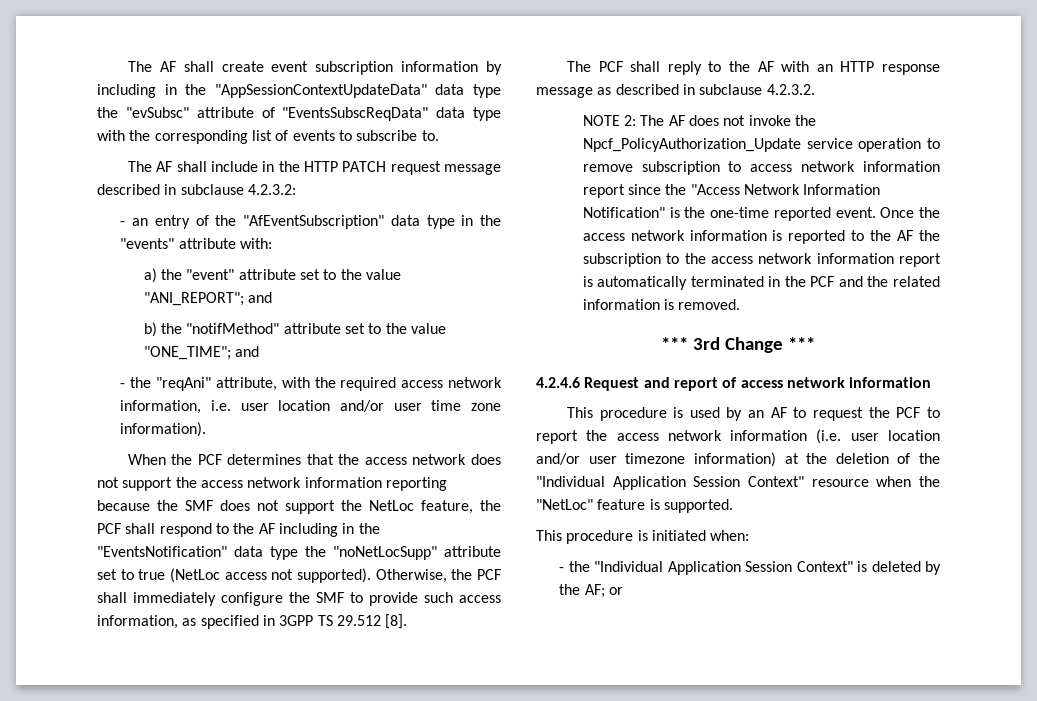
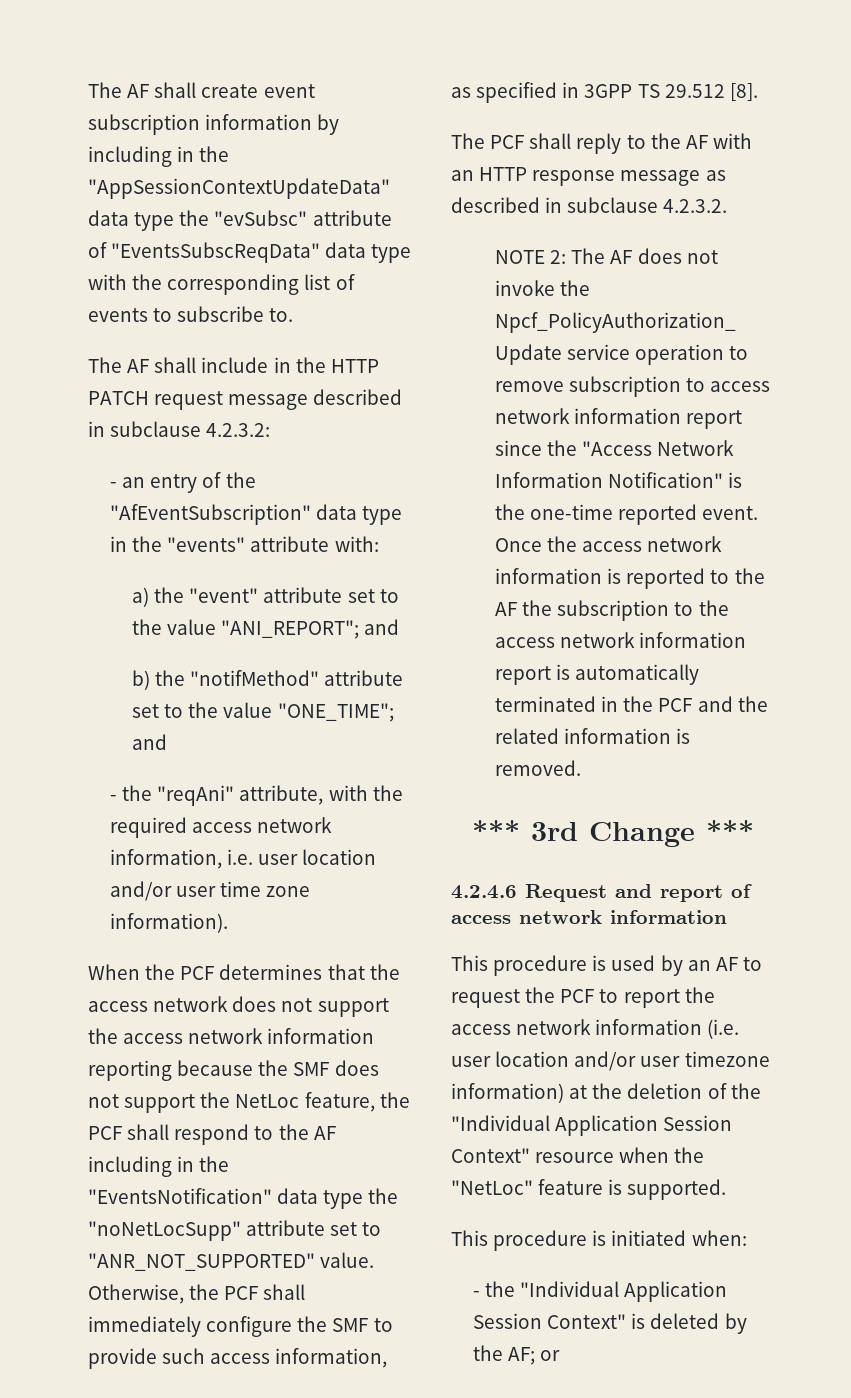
[138,568,371,583] true (NetLoc access not supported). -> [88,1252,375,1271] "ANR_NOT_SUPPORTED" value.

